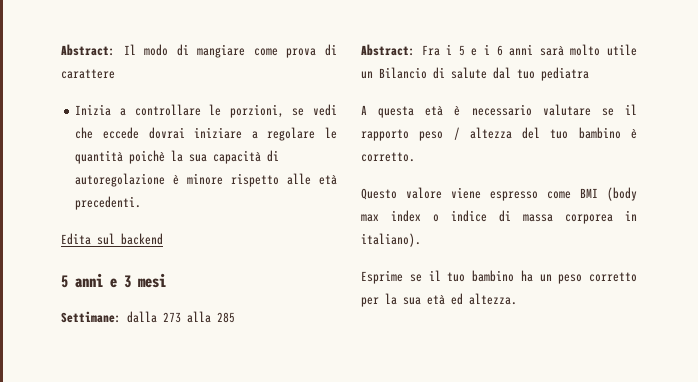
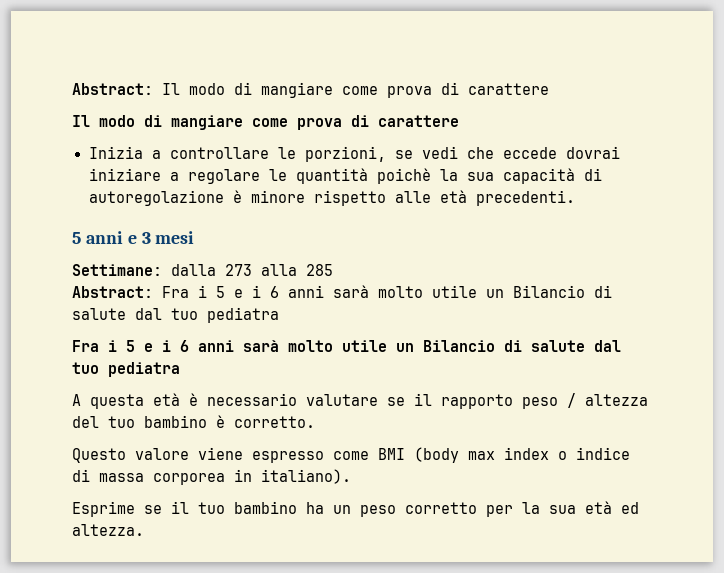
(115, 74) none -> [72,115,459,130] // Il modo di mangiare come prova di carattere
[61,233,163,245] // Edita sul backend -> (575, 198) none
(589, 74) none -> [72,340,621,352] [72,362,180,377] // Fra i 5 e i 6 anni sarà molto utile un Bilancio di salute dal tuo pediatra

